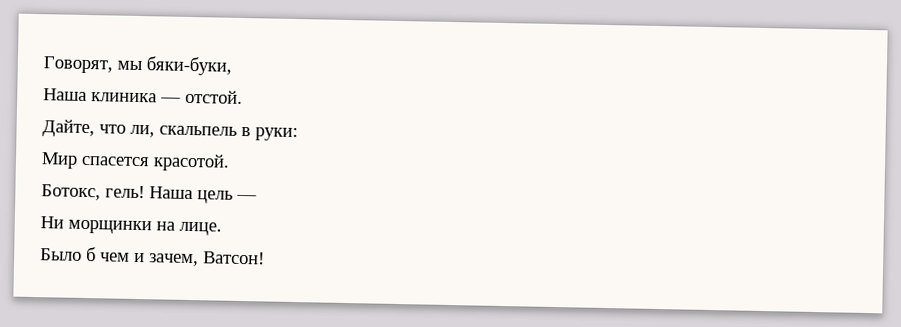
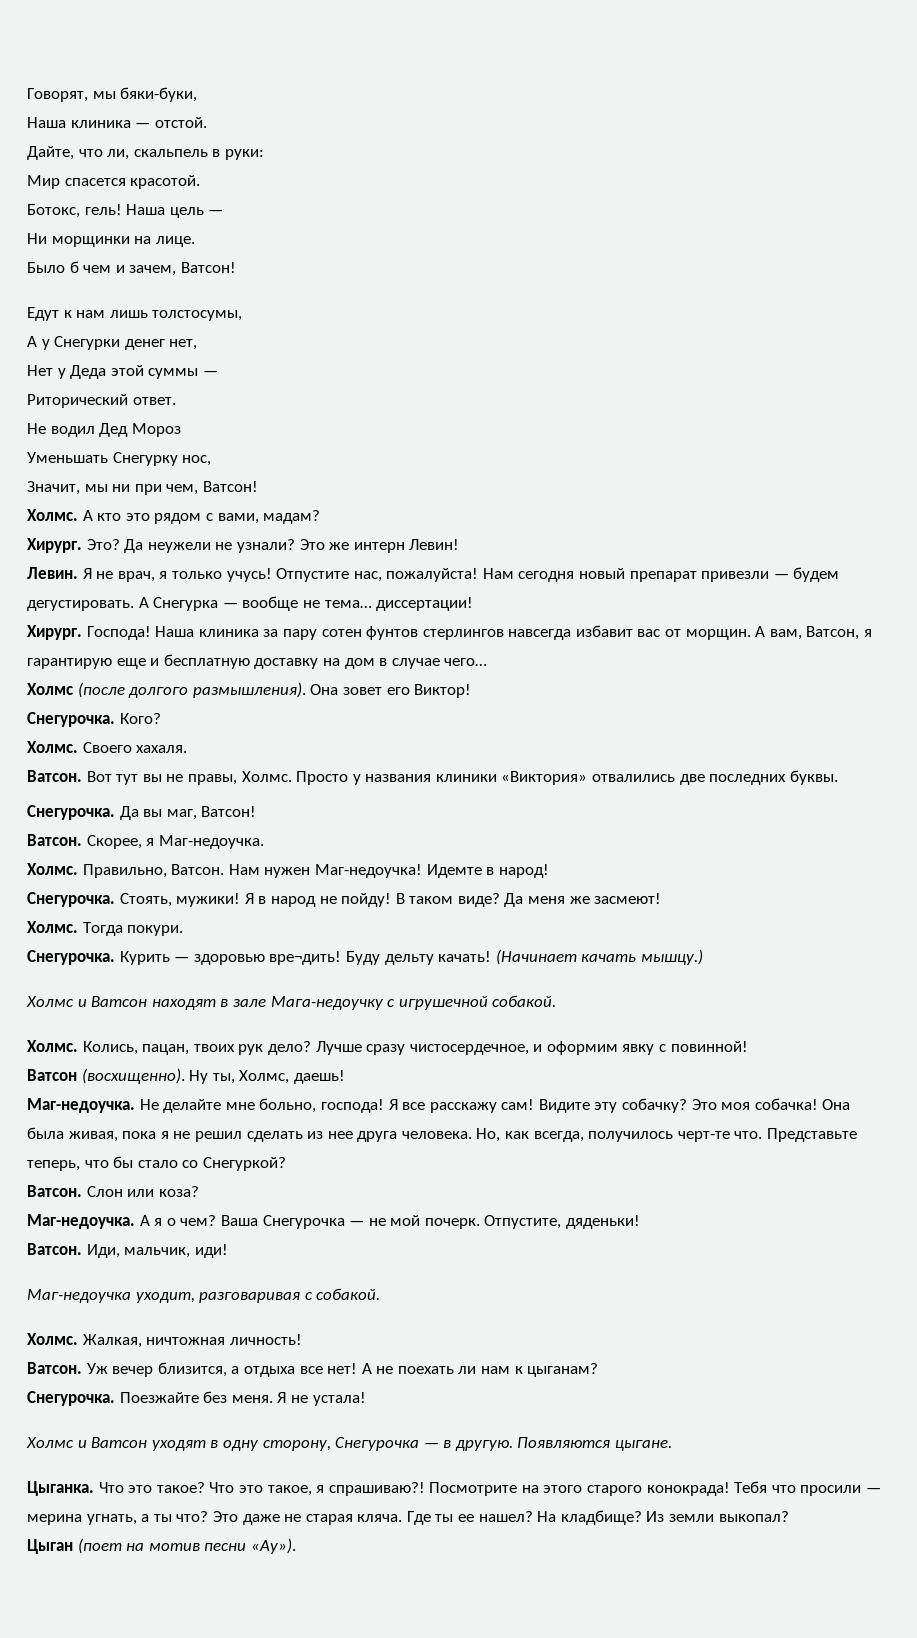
(265, 258) none -> [27,307,243,321] [27,336,198,350] [27,365,218,379] [27,394,176,408] [27,423,181,437] [27,452,212,466] [27,481,258,495] [27,509,321,524] [27,538,460,553] [27,567,840,582] [27,596,474,611] [27,625,873,640] [27,654,488,669] [27,682,472,698] [27,712,161,727] [27,741,188,753] [27,770,838,785] [27,805,257,820] [27,834,264,849] [27,863,549,878] [27,892,662,907] [27,921,184,936] [27,949,703,965] [26,995,557,1010] [27,1040,748,1055] [27,1068,345,1084] [27,1098,851,1113] [27,1127,858,1142] [27,1156,286,1171] [27,1185,199,1197] [27,1214,641,1229] [27,1243,228,1258] [27,1288,381,1303] [27,1333,302,1348] [27,1362,599,1377] [27,1391,366,1406] [26,1437,673,1451] [27,1481,882,1496] [27,1510,789,1525] [27,1538,296,1554] // Едут к нам лишь толстосумы, // А у Снегурки денег нет, // Нет у Деда этой суммы — // Риторический ответ. // Не водил Дед Мороз // Уменьшать Снегурку нос, // Значит, мы ни при чем, Ватсон! // Холмс. А кто это рядом с вами, мадам? // Хирург. Это? Да неужели не узнали? Это же интерн Левин! // Левин. Я не врач, я только учусь! Отпустите нас, пожалуйста! Нам сегодня новый препарат привезли — будем дегустировать. А Снегурка — вообще не тема… диссертации! // Хирург. Господа! Наша клиника за пару сотен фунтов стерлингов навсегда избавит вас от морщин. А вам, Ватсон, я гарантирую еще и бесплатную доставку на дом в случае чего… // Холмс (после долгого размышления). Она зовет его Виктор! // Снегурочка. Кого? // Холмс. Своего хахаля. // Ватсон. Вот тут вы не правы, Холмс. Просто у названия клиники «Виктория» отвалились две последних буквы. // Снегурочка. Да вы маг, Ватсон! // Ватсон. Скорее, я Маг-недоучка. // Холмс. Правильно, Ватсон. Нам нужен Маг-недоучка! Идемте в народ! // Снегурочка. Стоять, мужики! Я в народ не пойду! В таком виде? Да меня же засмеют! // Холмс. Тогда покури. // Снегурочка. Курить — здоровью вре¬дить! Буду дельту качать! (Начинает качать мышцу.) // Холмс и Ватсон находят в зале Мага-недоучку с игрушечной собакой. // Холмс. Колись, пацан, твоих рук дело? Лучше сразу чистосердечное, и оформим явку с повинной! // Ватсон (восхищенно). Ну ты, Холмс, даешь! // Маг-недоучка. Не делайте мне больно, господа! Я все расскажу сам! Видите эту собачку? Это моя собачка! Она была живая, пока я не решил сделать из нее друга человека. Но, как всегда, получилось черт-те что. Представьте теперь, что бы стало со Снегуркой? // Ватсон. Слон или коза? // Маг-недоучка. А я о чем? Ваша Снегурочка — не мой почерк. Отпустите, дяденьки! // Ватсон. Иди, мальчик, иди! // Маг-недоучка уходит, разговаривая с собакой. // Холмс. Жалкая, ничтожная личность! // Ватсон. Уж вечер близится, а отдыха все нет! А не поехать ли нам к цыганам? // Снегурочка. Поезжайте без меня. Я не устала! // Холмс и Ватсон уходят в одну сторону, Снегурочка — в другую. Появляются цыгане. // Цыганка. Что это такое? Что это такое, я спрашиваю?! Посмотрите на этого старого конокрада! Тебя что просили — мерина угнать, а ты что? Это даже не старая кляча. Где ты ее нашел? На кладбище? Из земли выкопал? // Цыган (поет на мотив песни «Ау»).

